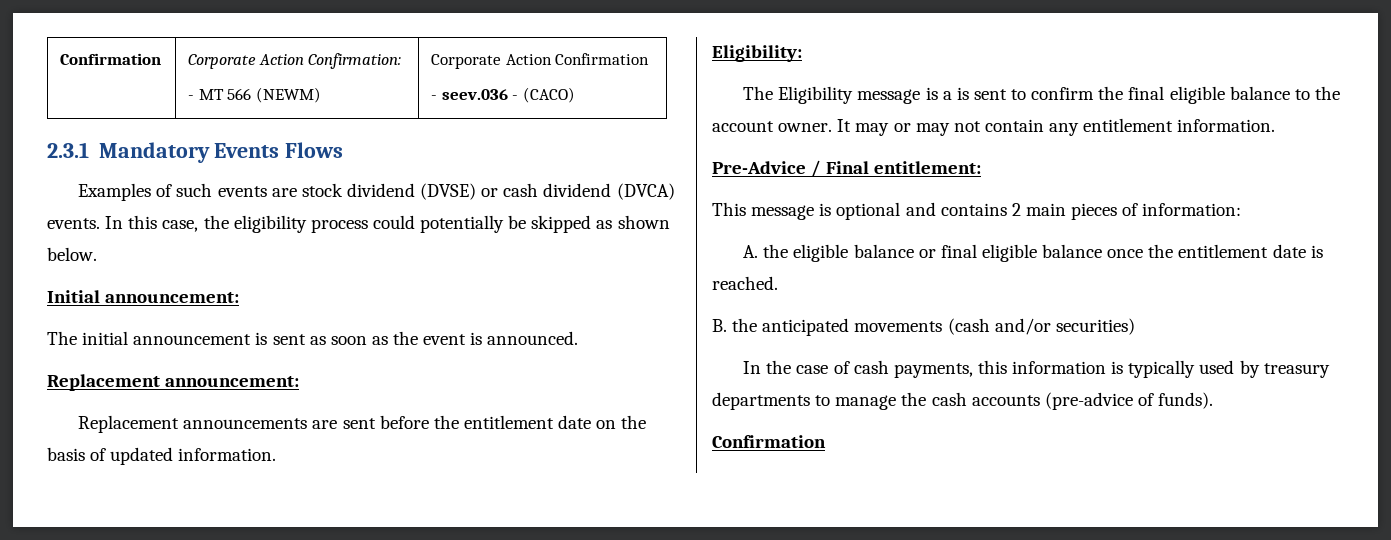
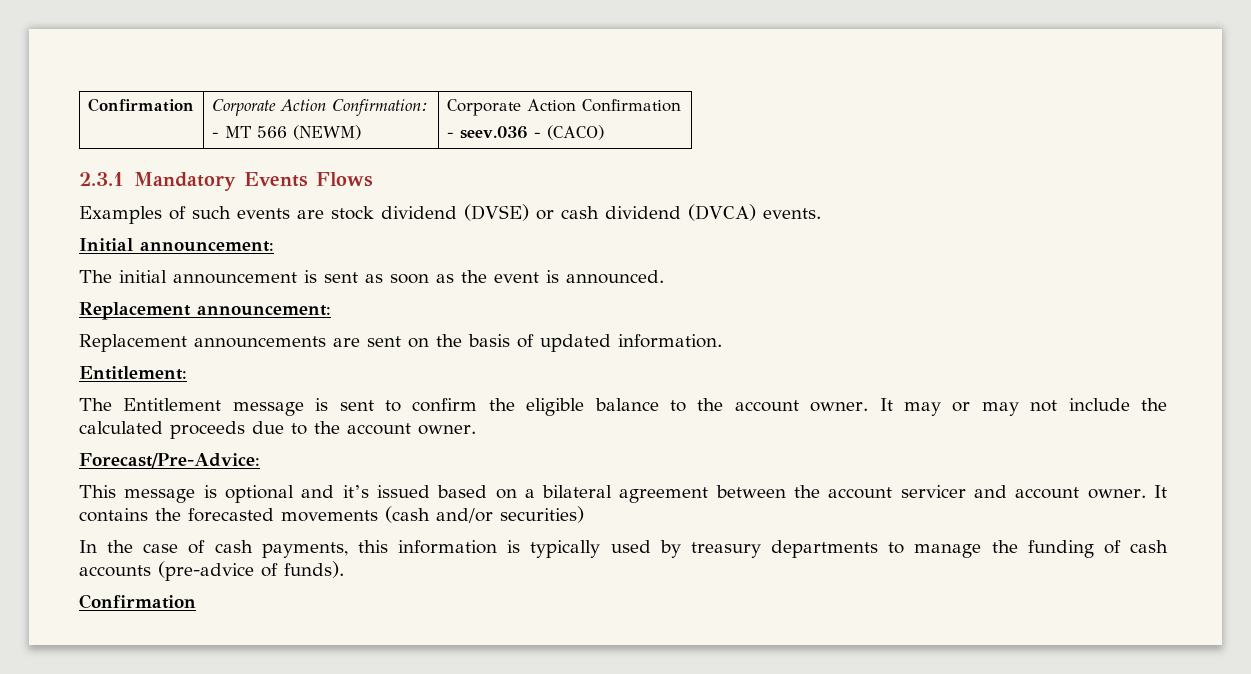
[105,215,670,233] [47,247,97,261] In this case, the eligibility process could potentially be skipped as shown below. -> (821, 213) none
[379,415,592,429] before the entitlement date -> (401, 341) none
[712,45,802,62] [743,86,969,104] Eligibility: // The Eligibility message is a is -> [79,366,187,380] [79,398,329,416] Entitlement: // The Entitlement message is
[1128,86,1165,100] final -> (515, 404) none
[984,118,1276,136] [712,160,982,177] contain any entitlement information. // Pre-Advice / Final entitlement: -> [1068,398,1168,411] [79,421,476,439] [79,453,260,468] include the calculated proceeds due to the account owner. // Forecast/Pre-Advice:
[940,203,1242,220] [743,244,1323,262] [712,276,778,290] [712,318,850,336] contains 2 main pieces of information: // A. the eligible balance or final eligible balance once the entitlement date is reached. // B. the anticipated -> [342,485,1168,503] [79,508,274,522] it’s issued based on a bilateral agreement between the account servicer and account owner. It contains the forecasted
(927, 399) none -> [1027,540,1121,558] funding of

